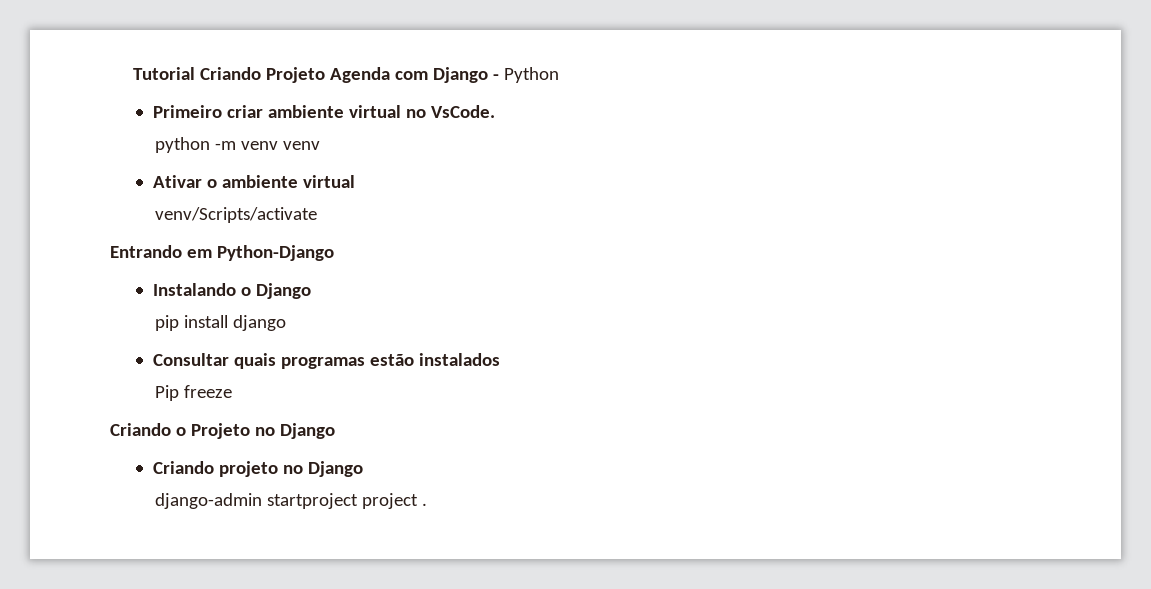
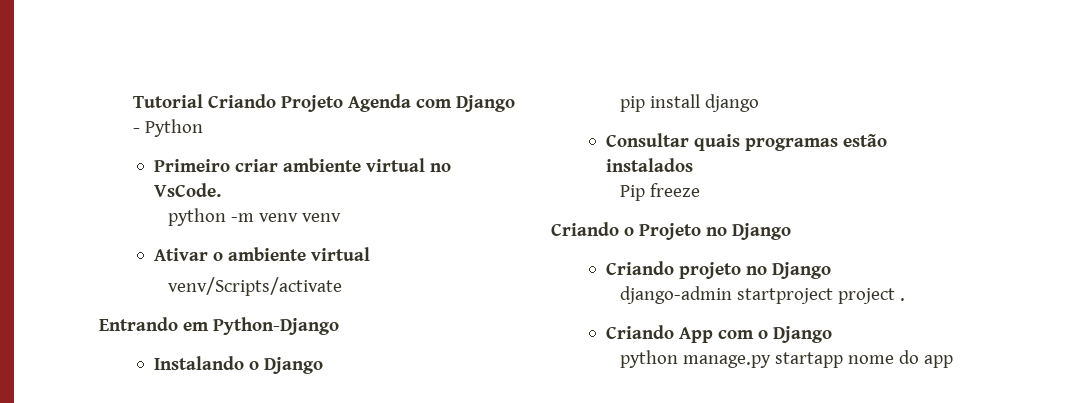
(428, 504) none -> [605,325,832,343] [619,350,953,368] // Criando App com o Django // python manage.py startapp nome do app

